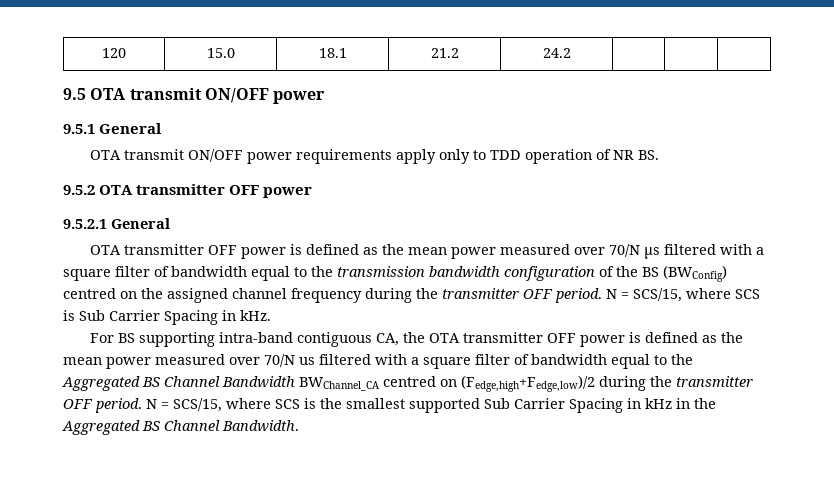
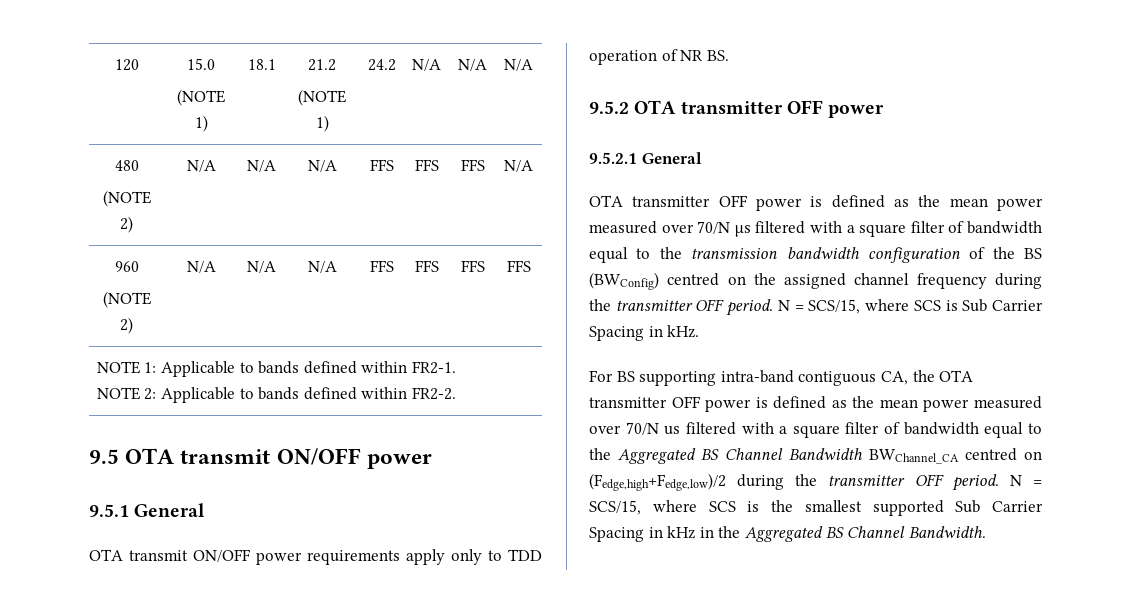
(235, 53) none -> [177,89,225,106] [194,115,208,132] // (NOTE 1)
(459, 53) none -> [298,89,346,106] [315,115,329,132] // (NOTE 1)
(571, 53) | | -> [412,59,441,71] [458,59,487,71] [504,59,533,71] [114,160,139,171] [102,190,151,207] [120,216,133,233] [186,160,216,172] [247,160,276,172] [307,160,337,172] [369,159,394,171] [414,159,439,171] [460,159,485,171] [504,160,533,172] [114,261,139,272] [102,291,151,308] [120,317,133,334] [186,261,216,273] [247,261,276,273] [307,261,337,273] [369,260,394,272] [414,260,439,272] [460,260,485,272] [506,260,531,272] [96,361,456,377] [96,387,456,403] N/A | N/A | N/A // 480 // (NOTE 2) | N/A | N/A | N/A | FFS | FFS | FFS | N/A // 960 // (NOTE 2) | N/A | N/A | N/A | FFS | FFS | FFS | FFS // NOTE 1: Applicable to bands defined within FR2-1. // NOTE 2: Applicable to bands defined within FR2-2.

